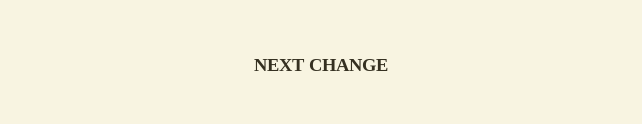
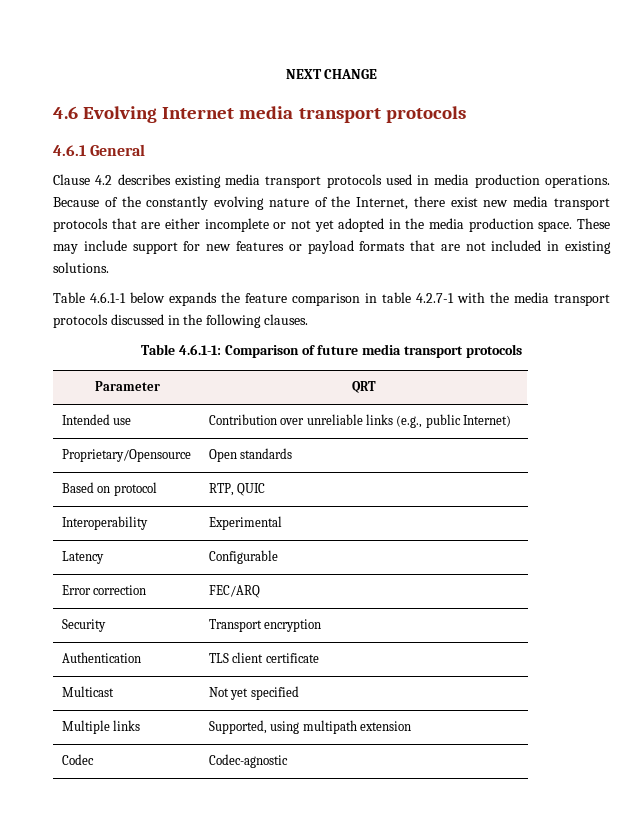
(388, 65) none -> [53,106,466,123] [53,144,146,156] [53,174,610,188] [53,196,610,210] [53,218,610,232] [53,240,611,254] [53,262,109,273] [53,292,610,306] [53,314,308,328] [141,344,522,358] [94,381,160,391] [352,381,376,393] [61,414,132,425] [208,414,512,428] [61,449,191,462] [208,448,293,462] [61,482,157,496] [208,483,266,496] [61,516,148,530] [208,516,282,530] [61,551,104,564] [208,550,278,564] [61,585,147,595] [208,585,260,598] [61,619,106,632] [208,619,322,632] [61,652,141,663] [208,652,319,663] [61,686,114,697] [208,686,299,700] [61,720,141,734] [208,720,411,734] [61,754,94,765] [208,754,288,768] // 4.6 Evolving Internet media transport protocols // 4.6.1 General // Clause 4.2 describes existing media transport protocols used in media production operations. Because of the constantly evolving nature of the Internet, there exist new media transport protocols that are either incomplete or not yet adopted in the media production space. These may include support for new features or payload formats that are not included in existing solutions. // Table 4.6.1-1 below expands the feature comparison in table 4.2.7-1 with the media transport protocols discussed in the following clauses. // Table 4.6.1-1: Comparison of future media transport protocols // Parameter | QRT // Intended use | Contribution over unreliable links (e.g., public Internet) // Proprietary/Opensource | Open standards // Based on protocol | RTP, QUIC // Interoperability | Experimental // Latency | Configurable // Error correction | FEC/ARQ // Security | Transport encryption // Authentication | TLS client certificate // Multicast | Not yet specified // Multiple links | Supported, using multipath extension // Codec | Codec-agnostic

